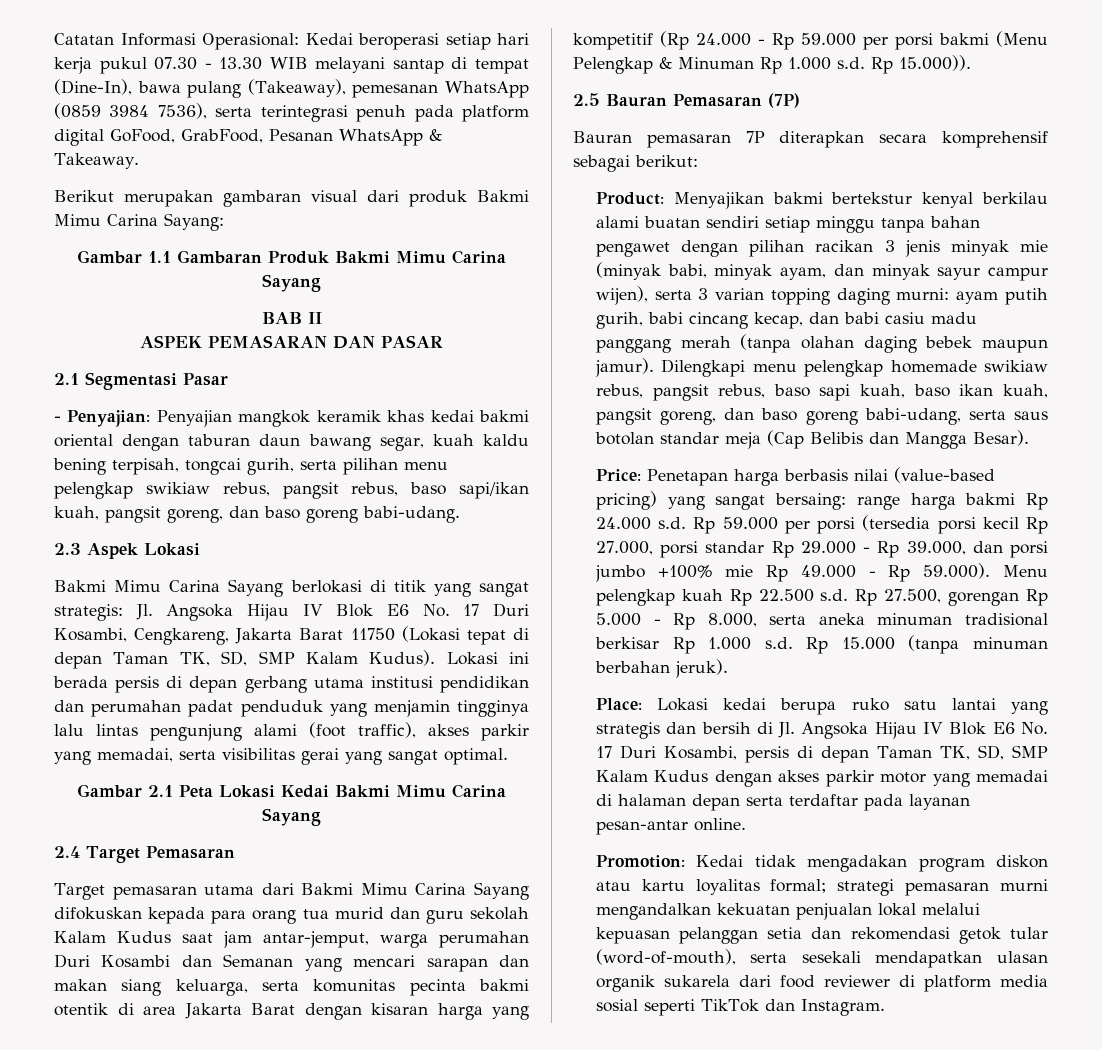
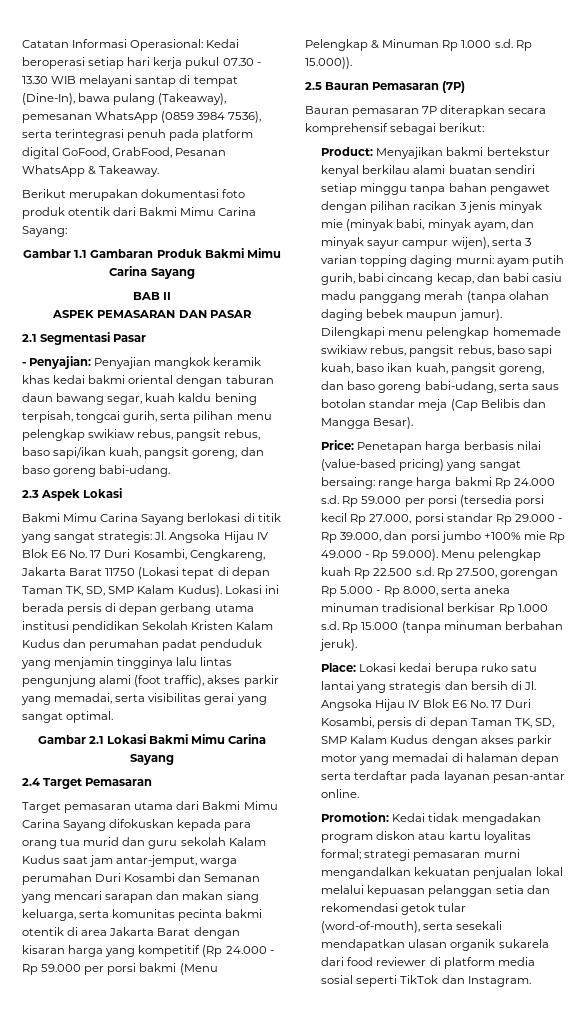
[223,190,467,207] gambaran visual dari produk -> [141,189,246,198] [22,207,137,219] dokumentasi foto produk otentik dari
(529, 684) none -> [142,621,274,630] [22,639,60,648] Sekolah Kristen Kalam Kudus
[179,785,329,798] Peta Lokasi Kedai -> [106,734,146,744] Lokasi

